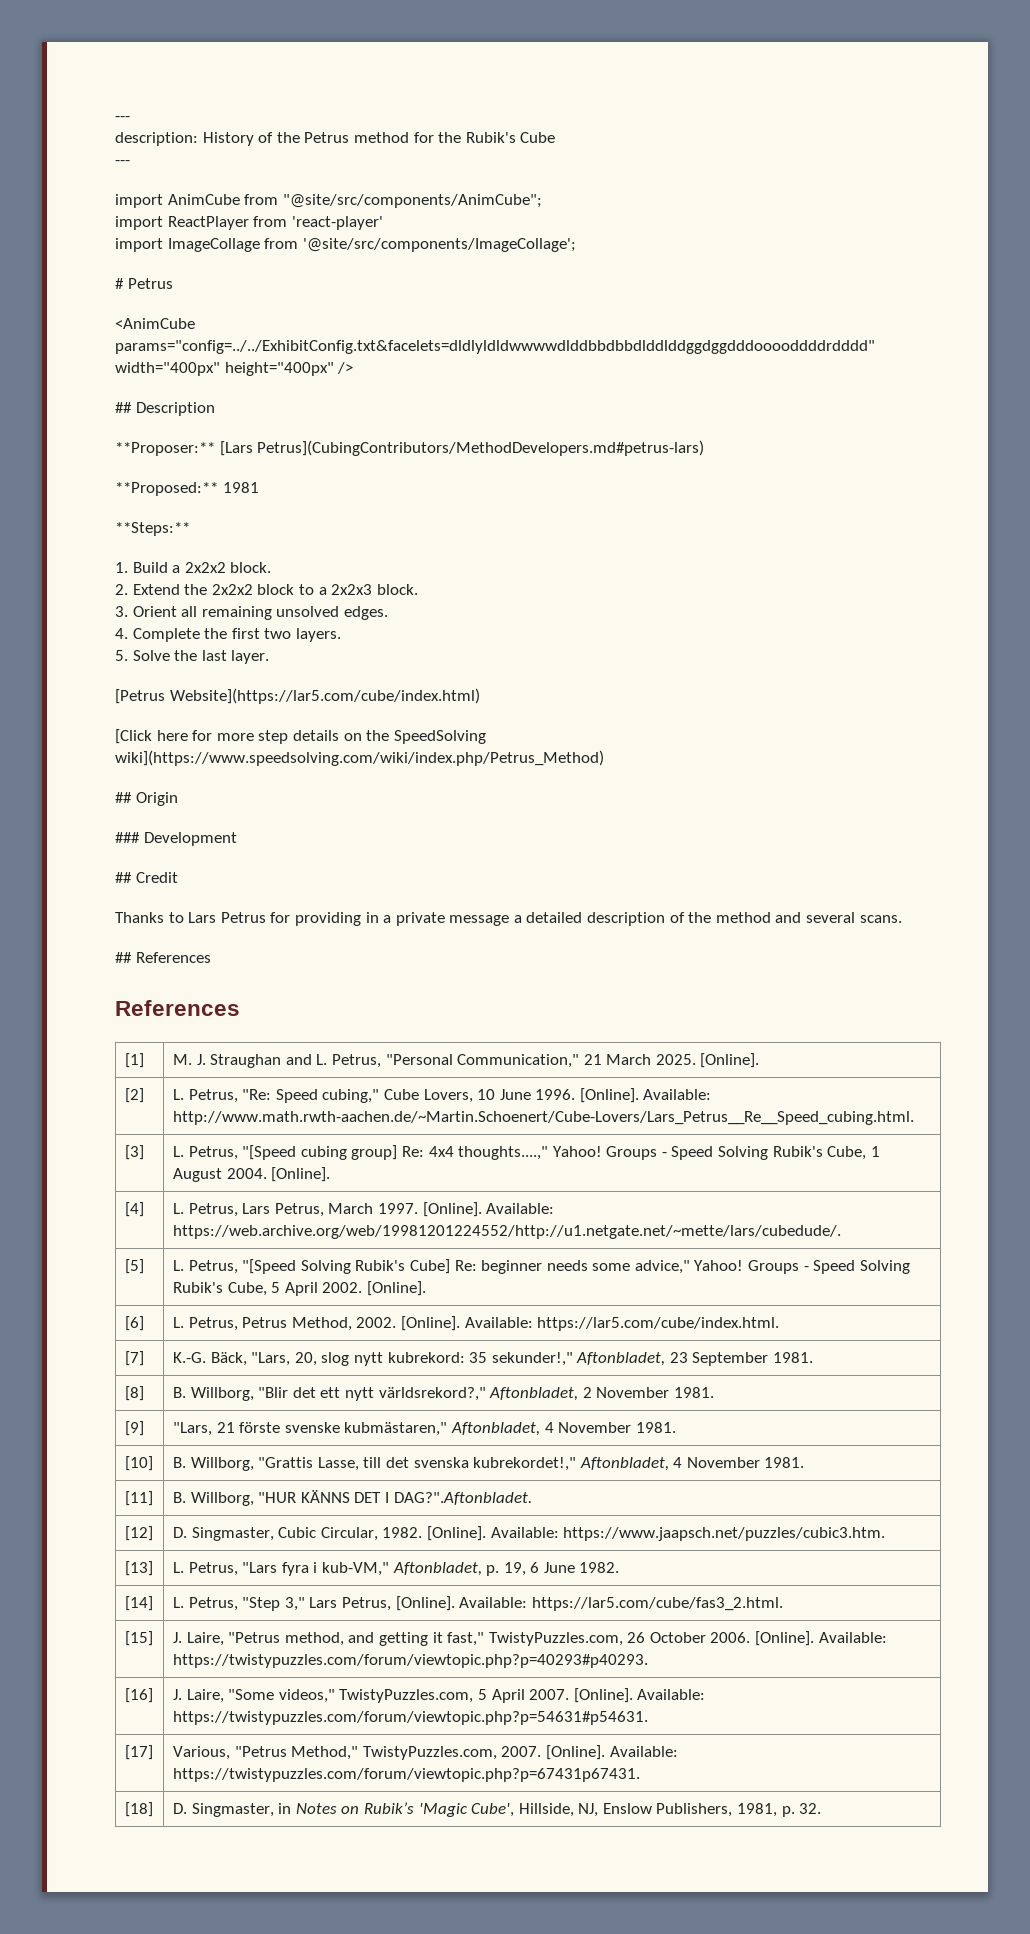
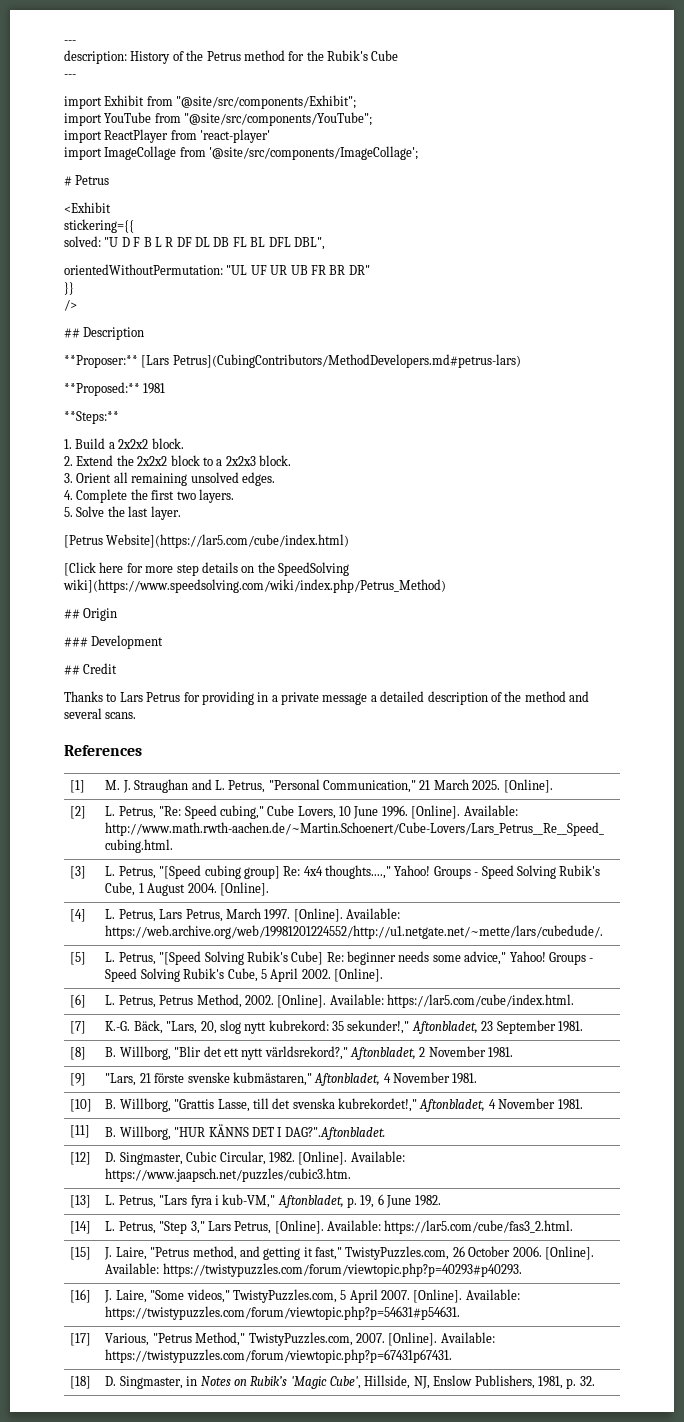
[167,194,542,208] AnimCube from "@site/src/components/AnimCube"; -> [104,95,357,109] [64,112,373,126] Exhibit from "@site/src/components/Exhibit"; // import YouTube from "@site/src/components/YouTube";
[115,318,195,329] [115,340,875,354] [115,362,334,376] <AnimCube params="config=../../ExhibitConfig.txt&facelets=dldlyldldwwwwdlddbbdbbdlddlddggdggdddooooddddrdddd" width="400px" height="400px" -> [64,202,111,213] [64,219,134,233] [64,236,325,250] [64,264,370,275] [64,282,74,295] <Exhibit // stickering={{ // solved: "U D F B L R DF DL DB FL BL DFL DBL", // orientedWithoutPermutation: "UL UF UR UB FR BR DR" // }} //
[115,952,211,963] // ## References -> (137, 715) none

